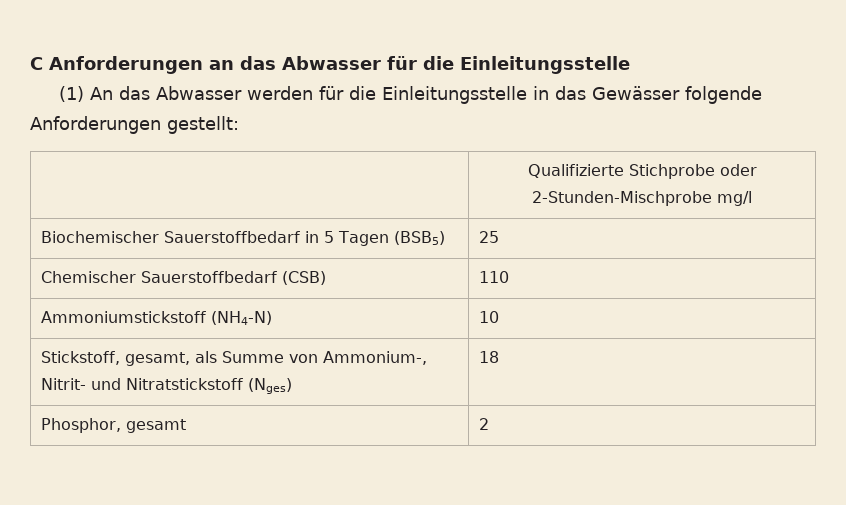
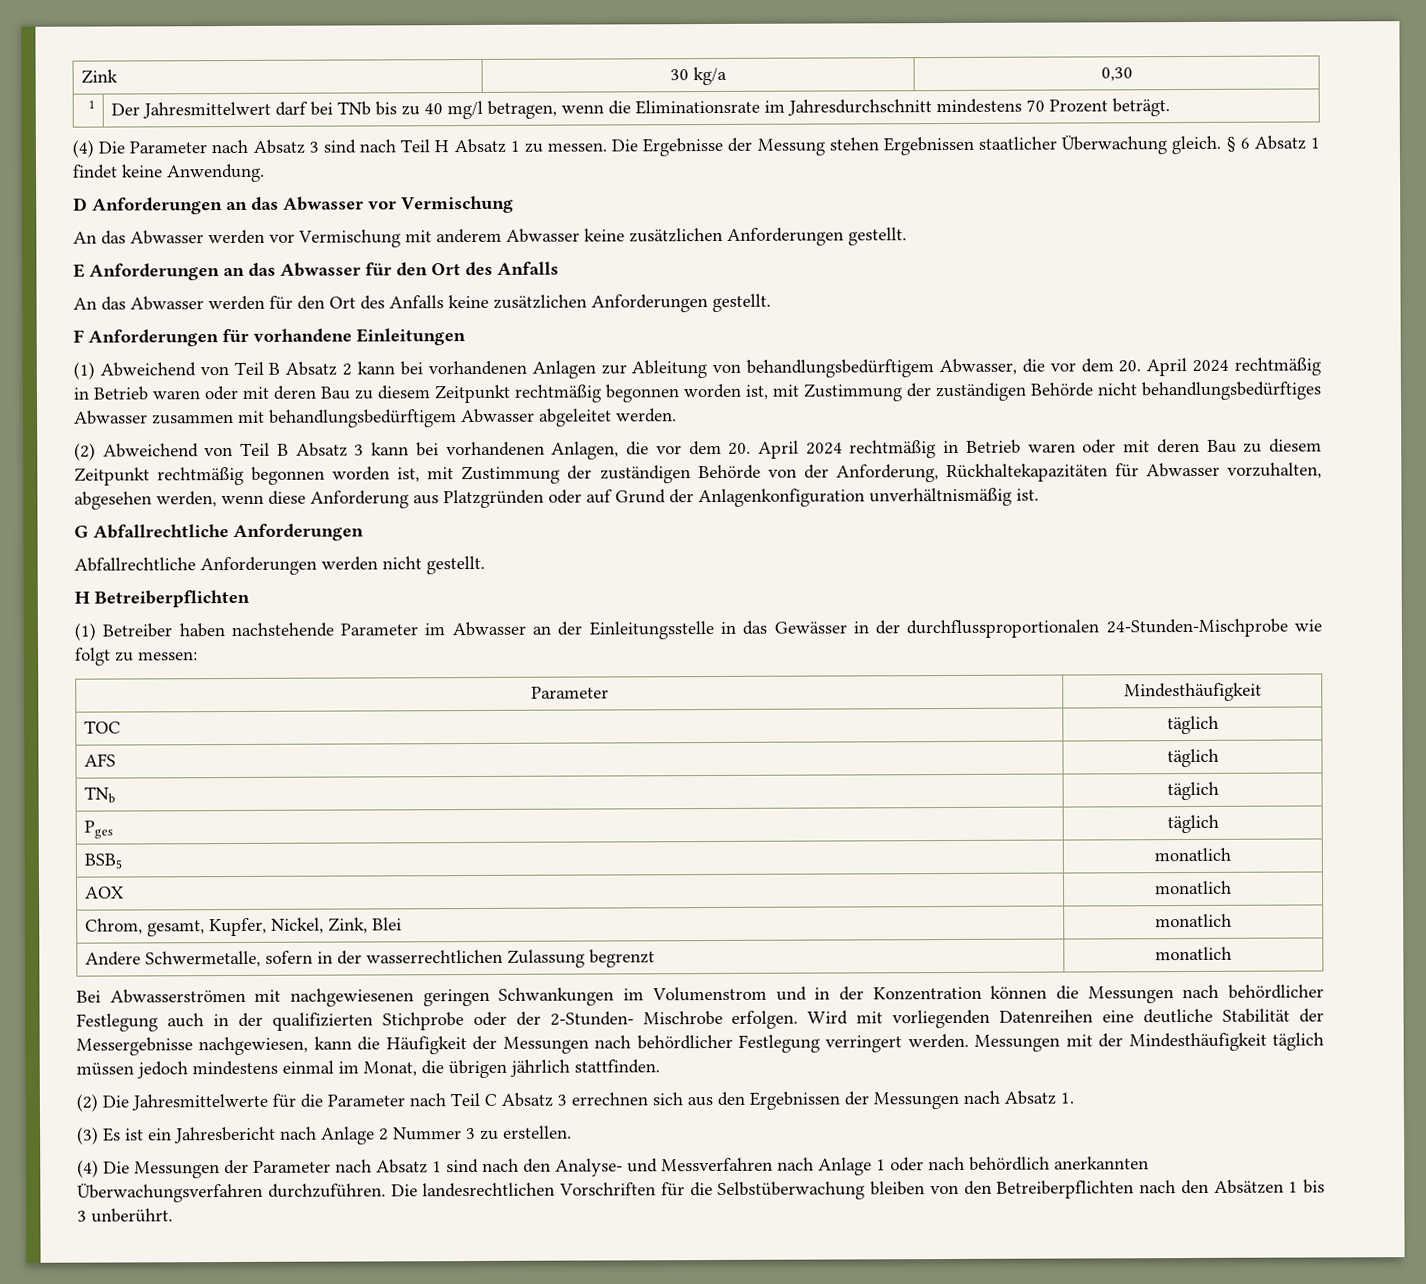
[30,57,43,70] C -> [81,69,119,84] [670,66,727,86] [1100,67,1133,82] [87,100,95,109] [111,98,1171,120] [72,135,1321,158] [72,163,265,183] [73,195,514,215] [73,227,907,248] [73,263,85,278] Zink | 30 kg/a | 0,30 // 1 | Der Jahresmittelwert darf bei TNb bis zu 40 mg/l betragen, wenn die Eliminationsrate im Jahresdurchschnitt mindestens 70 Prozent beträgt. // (4) Die Parameter nach Absatz 3 sind nach Teil H Absatz 1 zu messen. Die Ergebnisse der Messung stehen Ergebnissen staatlicher Überwachung gleich. § 6 Absatz 1 findet keine Anwendung. // D Anforderungen an das Abwasser vor Vermischung // An das Abwasser werden vor Vermischung mit anderem Abwasser keine zusätzlichen Anforderungen gestellt. // E
[423,56,630,74] [59,86,85,102] die Einleitungsstelle // (1) -> [396,261,559,277] den Ort des Anfalls //
[349,86,763,104] [30,116,239,134] [527,164,757,179] [532,191,752,206] [40,231,445,246] [478,231,499,243] [40,271,326,285] [478,271,509,283] [40,311,272,325] [478,311,499,323] [40,351,427,366] [40,378,292,394] [478,351,499,363] [40,418,186,433] [478,418,489,430] die Einleitungsstelle in das Gewässer folgende Anforderungen gestellt: // | Qualifizierte Stichprobe oder 2-Stunden-Mischprobe mg/l // Biochemischer Sauerstoffbedarf in 5 Tagen (BSB5) | 25 // Chemischer Sauerstoffbedarf (CSB) | 110 // Ammoniumstickstoff (NH4-N) | 10 // Stickstoff, gesamt, als Summe von Ammonium-, Nitrit- und Nitratstickstoff (Nges) | 18 // Phosphor, gesamt | 2 -> [297,293,771,313] [73,328,466,347] [73,357,1321,380] [73,381,1321,404] [74,408,677,428] [74,438,1323,461] [74,462,1322,486] [74,487,1039,510] [74,523,364,542] [74,555,485,576] [74,589,250,608] [74,618,1322,641] [75,647,198,666] [530,686,609,699] [1123,682,1262,702] [84,720,122,734] [1166,715,1219,735] [84,753,117,767] [1166,748,1219,768] [84,786,116,804] [1166,781,1219,801] [84,820,114,839] [1166,814,1219,834] [84,853,123,869] [1154,847,1231,862] [85,886,125,899] [1155,880,1232,895] [85,917,403,937] [1155,913,1232,928] [85,949,656,968] [1155,946,1232,961] [76,984,1324,1007] [76,1008,1324,1032] [76,1032,1324,1056] [76,1059,660,1079] [76,1090,1074,1112] [77,1125,572,1145] [77,1156,1149,1179] [77,1179,1325,1203] [77,1208,173,1223] den Ort des Anfalls keine zusätzlichen Anforderungen gestellt. // F Anforderungen für vorhandene Einleitungen // (1) Abweichend von Teil B Absatz 2 kann bei vorhandenen Anlagen zur Ableitung von behandlungsbedürftigem Abwasser, die vor dem 20. April 2024 rechtmäßig in Betrieb waren oder mit deren Bau zu diesem Zeitpunkt rechtmäßig begonnen worden ist, mit Zustimmung der zuständigen Behörde nicht behandlungsbedürftiges Abwasser zusammen mit behandlungsbedürftigem Abwasser abgeleitet werden. // (2) Abweichend von Teil B Absatz 3 kann bei vorhandenen Anlagen, die vor dem 20. April 2024 rechtmäßig in Betrieb waren oder mit deren Bau zu diesem Zeitpunkt rechtmäßig begonnen worden ist, mit Zustimmung der zuständigen Behörde von der Anforderung, Rückhaltekapazitäten für Abwasser vorzuhalten, abgesehen werden, wenn diese Anforderung aus Platzgründen oder auf Grund der Anlagenkonfiguration unverhältnismäßig ist. // G Abfallrechtliche Anforderungen // Abfallrechtliche Anforderungen werden nicht gestellt. // H Betreiberpflichten // (1) Betreiber haben nachstehende Parameter im Abwasser an der Einleitungsstelle in das Gewässer in der durchflussproportionalen 24-Stunden-Mischprobe wie folgt zu messen: // Parameter | Mindesthäufigkeit // TOC | täglich // AFS | täglich // TNb | täglich // Pges | täglich // BSB5 | monatlich // AOX | monatlich // Chrom, gesamt, Kupfer, Nickel, Zink, Blei | monatlich // Andere Schwermetalle, sofern in der wasserrechtlichen Zulassung begrenzt | monatlich // Bei Abwasserströmen mit nachgewiesenen geringen Schwankungen im Volumenstrom und in der Konzentration können die Messungen nach behördlicher Festlegung auch in der qualifizierten Stichprobe oder der 2-Stunden- Mischrobe erfolgen. Wird mit vorliegenden Datenreihen eine deutliche Stabilität der Messergebnisse nachgewiesen, kann die Häufigkeit der Messungen nach behördlicher Festlegung verringert werden. Messungen mit der Mindesthäufigkeit täglich müssen jedoch mindestens einmal im Monat, die übrigen jährlich stattfinden. // (2) Die Jahresmittelwerte für die Parameter nach Teil C Absatz 3 errechnen sich aus den Ergebnissen der Messungen nach Absatz 1. // (3) Es ist ein Jahresbericht nach Anlage 2 Nummer 3 zu erstellen. // (4) Die Messungen der Parameter nach Absatz 1 sind nach den Analyse- und Messverfahren nach Anlage 1 oder nach behördlich anerkannten Überwachungsverfahren durchzuführen. Die landesrechtlichen Vorschriften für die Selbstüberwachung bleiben von den Betreiberpflichten nach den Absätzen 1 bis 3 unberührt.

